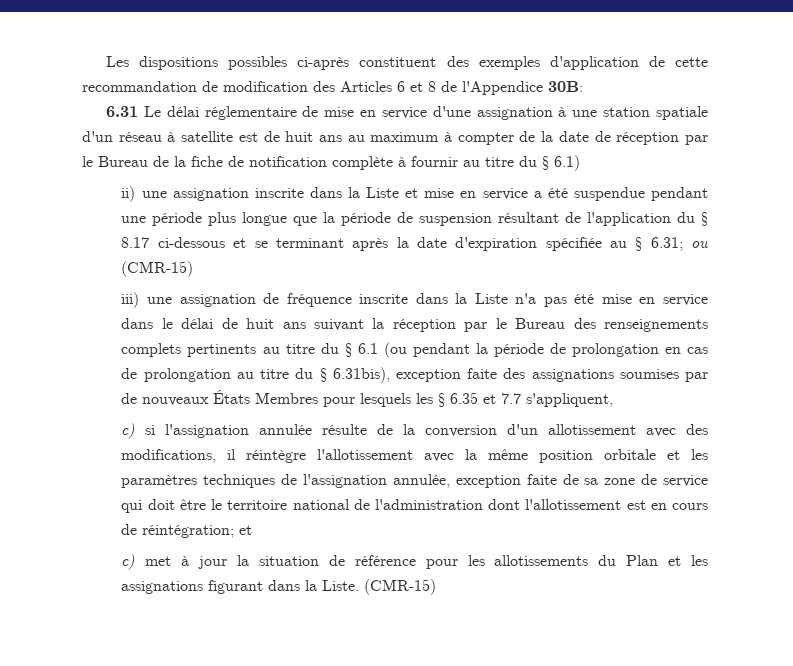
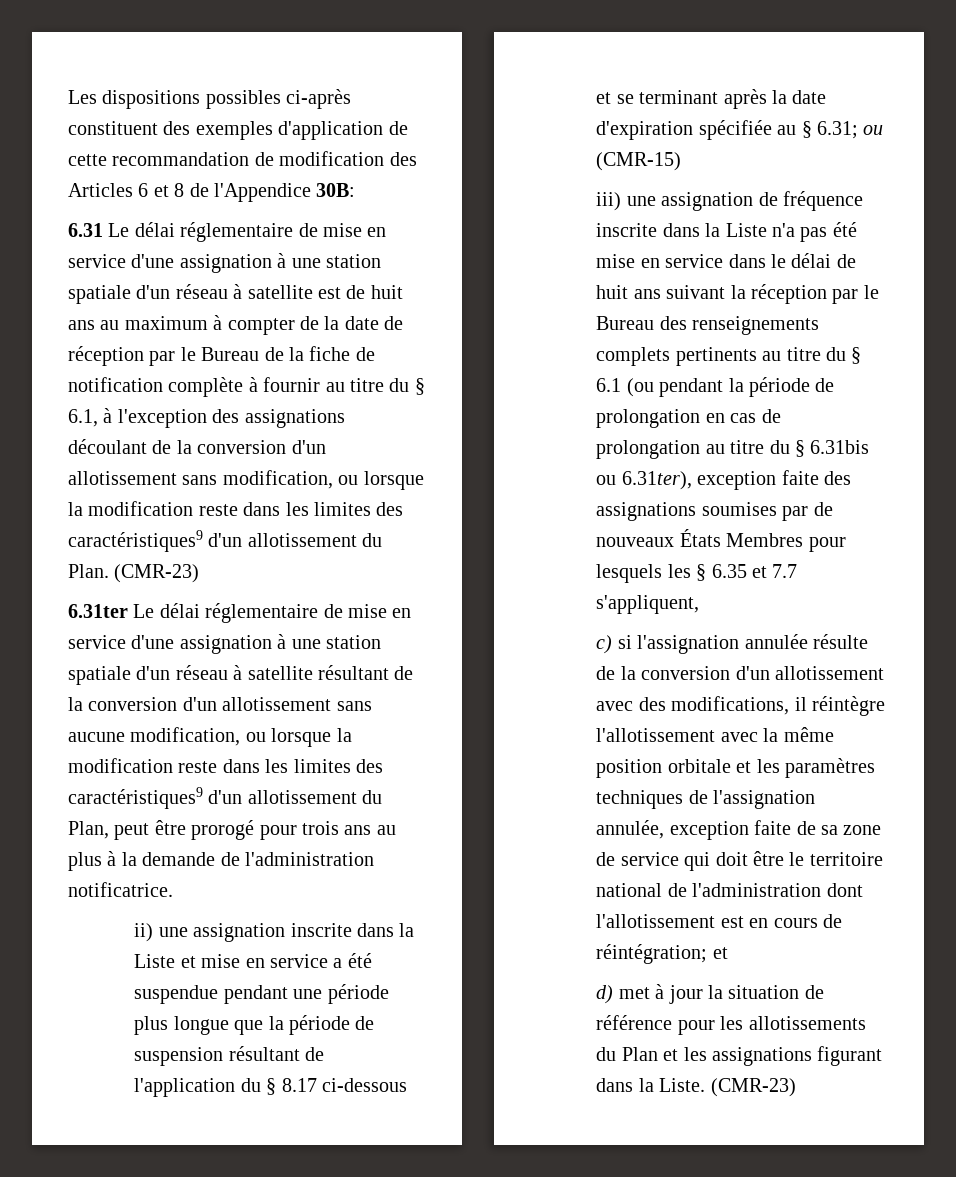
[554,155,580,171] 6.1) -> [68,408,345,428] [68,439,326,454] [68,470,424,490] [68,501,404,516] [68,530,383,552] [68,564,200,583] [68,603,412,623] [68,634,381,654] [68,665,414,685] [68,697,372,711] [68,727,352,747] [68,758,383,773] [68,787,383,809] [68,820,396,840] [68,851,374,871] [68,882,173,897] 6.1, à l'exception des assignations découlant de la conversion d'un allotissement sans modification, ou lorsque la modification reste dans les limites des caractéristiques9 d'un allotissement du Plan. (CMR-23) // 6.31ter Le délai réglementaire de mise en service d'une assignation à une station spatiale d'un réseau à satellite résultant de la conversion d'un allotissement sans aucune modification, ou lorsque la modification reste dans les limites des caractéristiques9 d'un allotissement du Plan, peut être prorogé pour trois ans au plus à la demande de l'administration notificatrice.
[332,367,390,383] 6.31bis), -> [810,440,870,454] [596,471,692,490] 6.31bis ou 6.31ter),
[121,554,136,570] c) -> [596,985,614,1004] d)
[364,579,437,595] (CMR-15) -> [710,1078,796,1097] (CMR-23)

